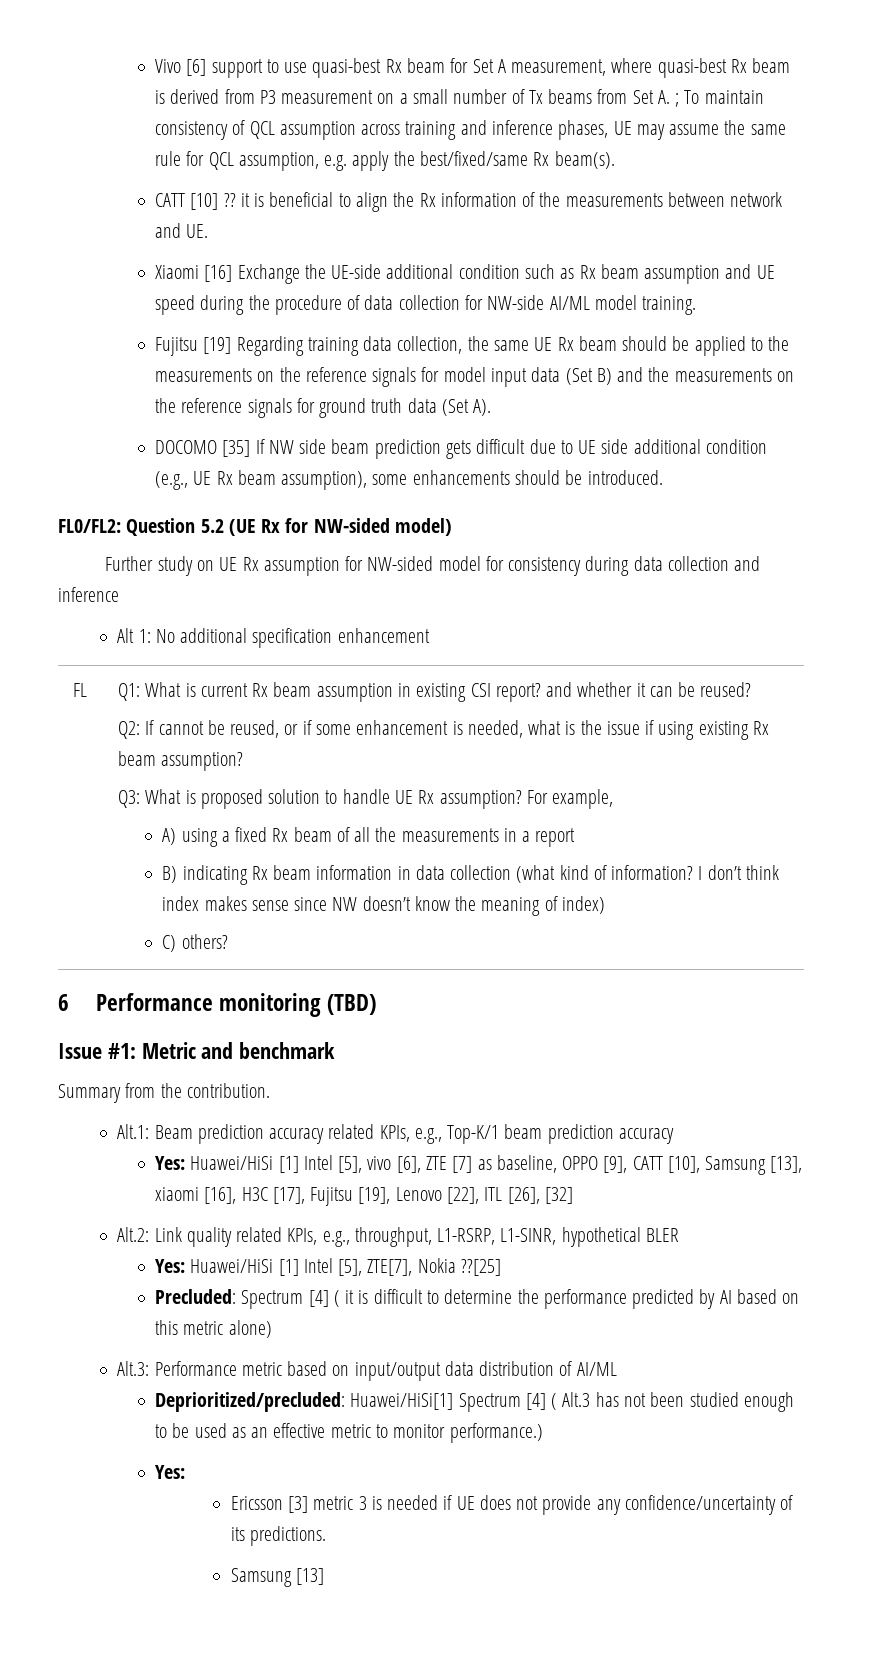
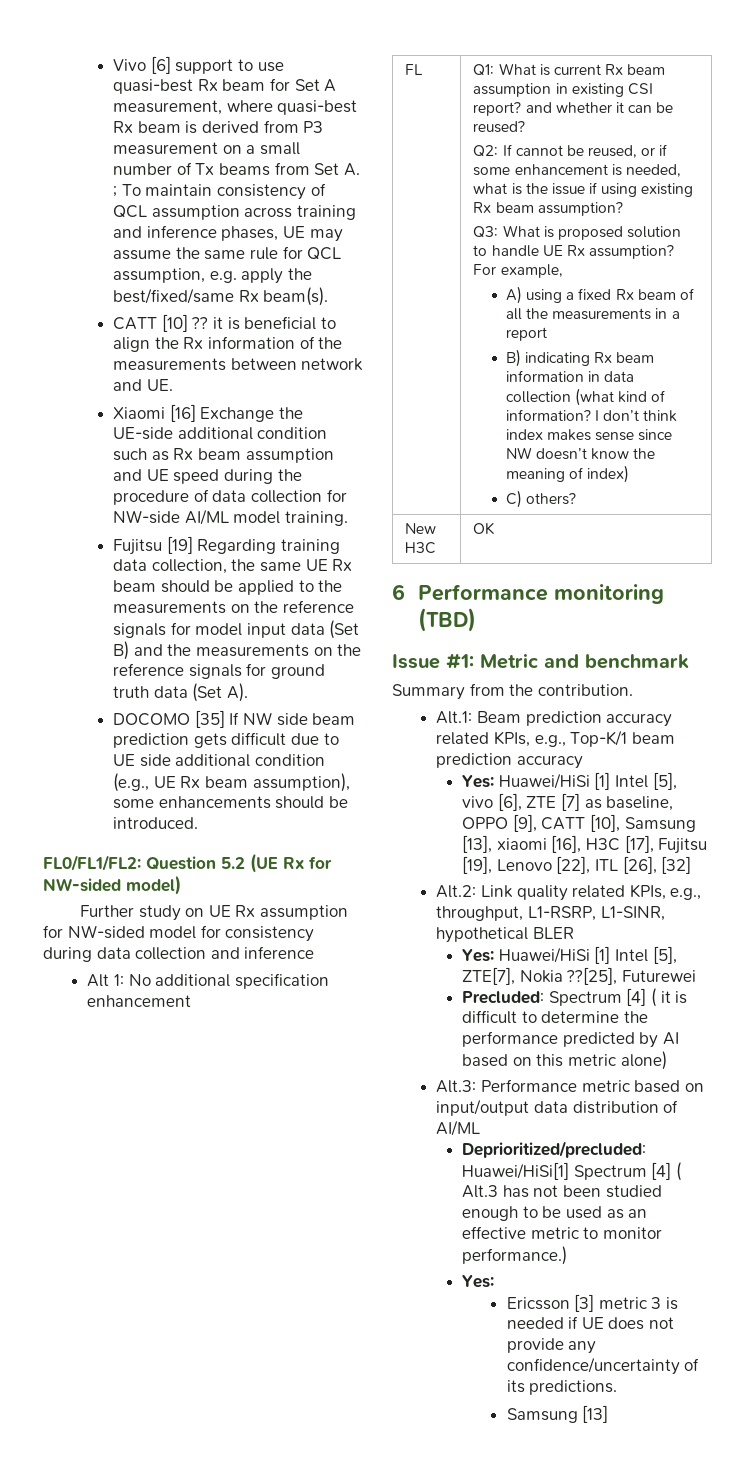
[58,519,121,533] FL0/FL2: -> [43,855,141,871] FL0/FL1/FL2:
(228, 941) none -> [405,523,437,534] [405,542,437,554] [473,522,496,535] // New H3C | OK
[460,1259,501,1276] ??[25] -> [566,967,696,985] ??[25], Futurewei

